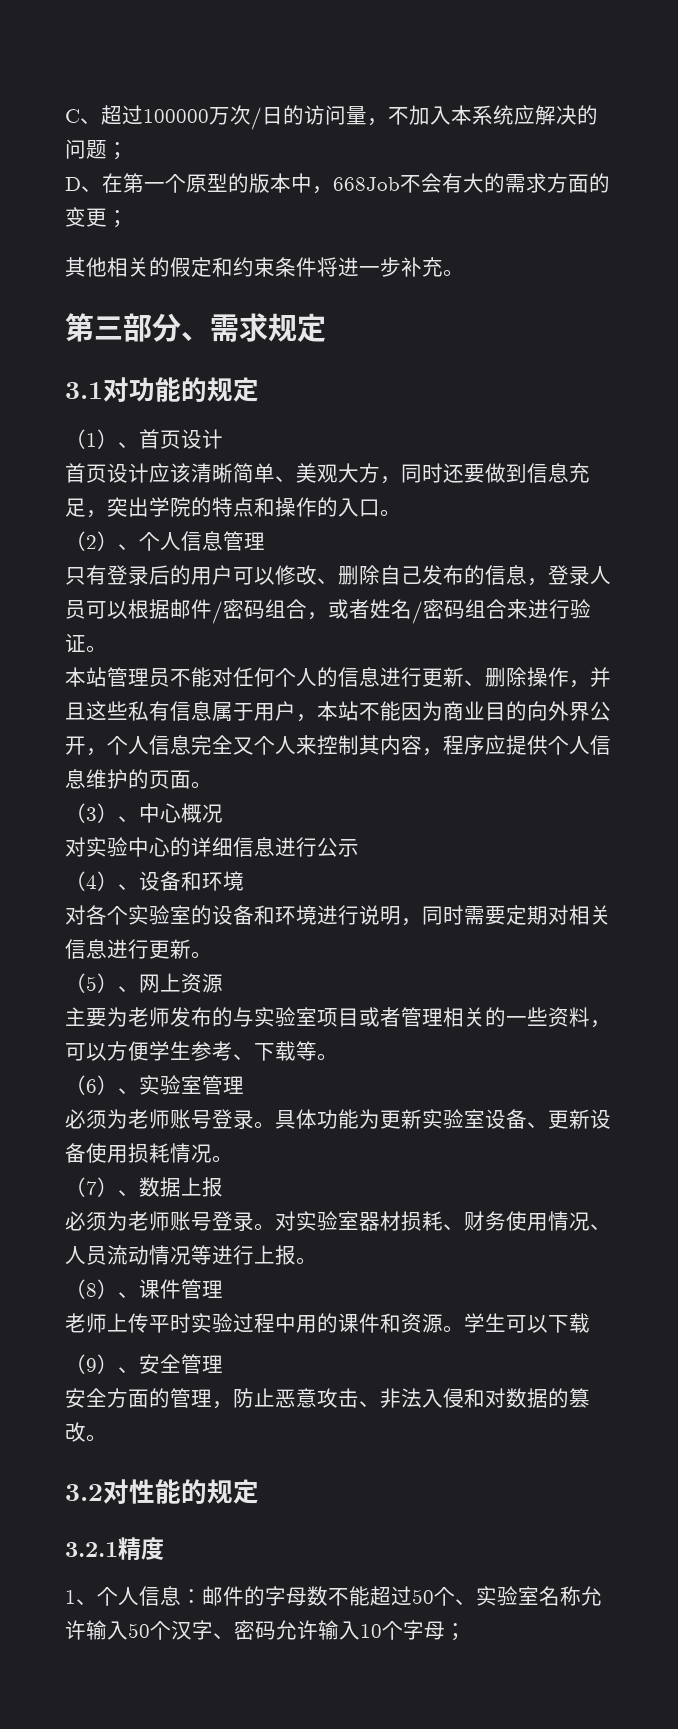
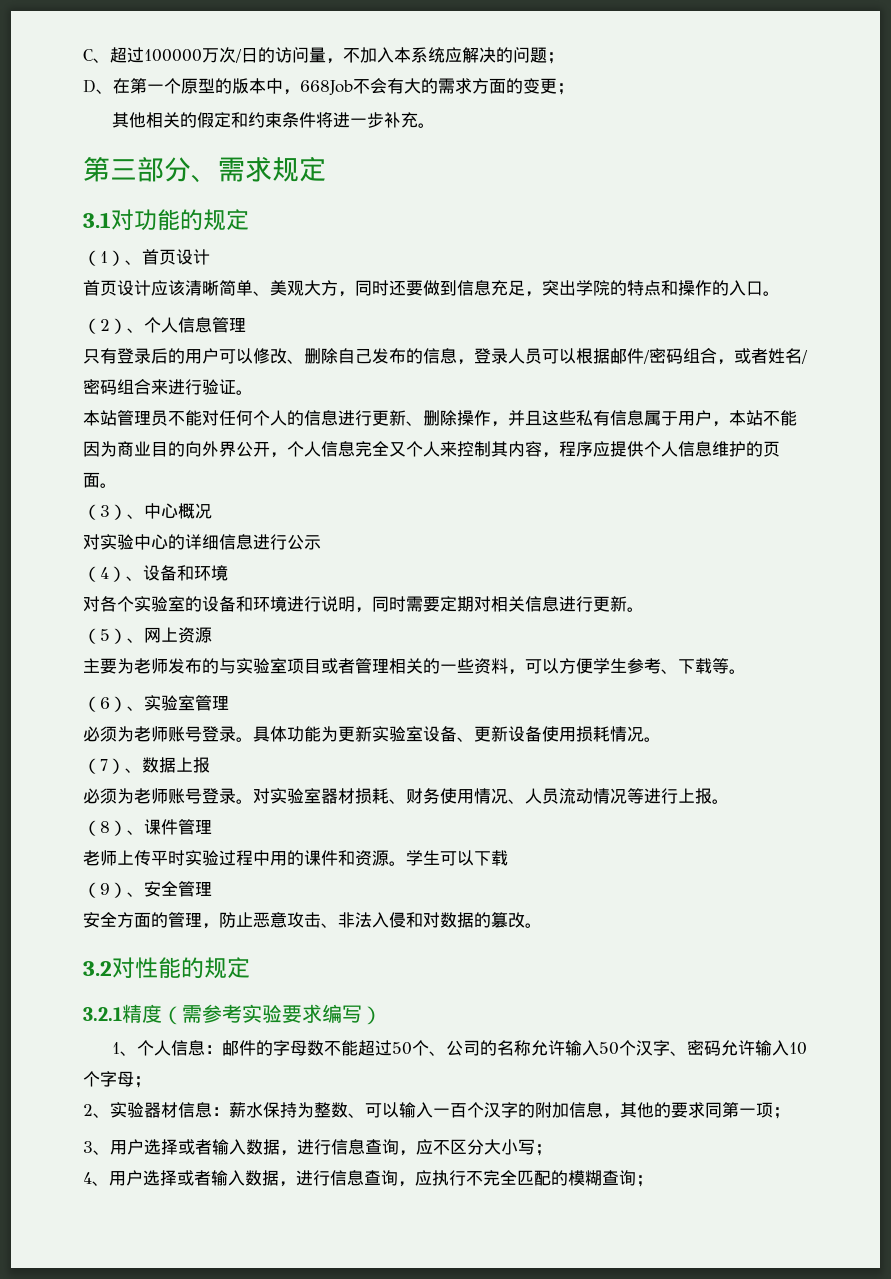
(164, 1548) none -> [162,1004,382,1025] （需参考实验要求编写）
[476,1586,539,1606] 实验室 -> [445,1040,497,1056] 公司的
(466, 1632) none -> [83,1102,790,1119] [83,1139,552,1156] [83,1170,653,1187] // 2、实验器材信息：薪水保持为整数、可以输入一百个汉字的附加信息，其他的要求同第一项； // 3、用户选择或者输入数据，进行信息查询，应不区分大小写； // 4、用户选择或者输入数据，进行信息查询，应执行不完全匹配的模糊查询；

